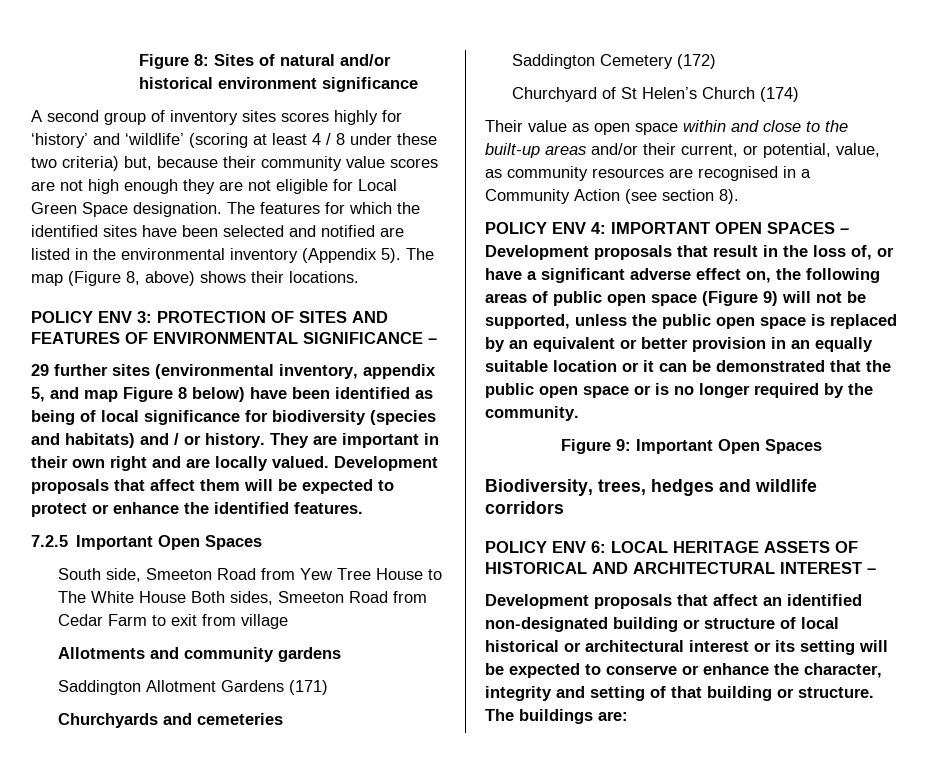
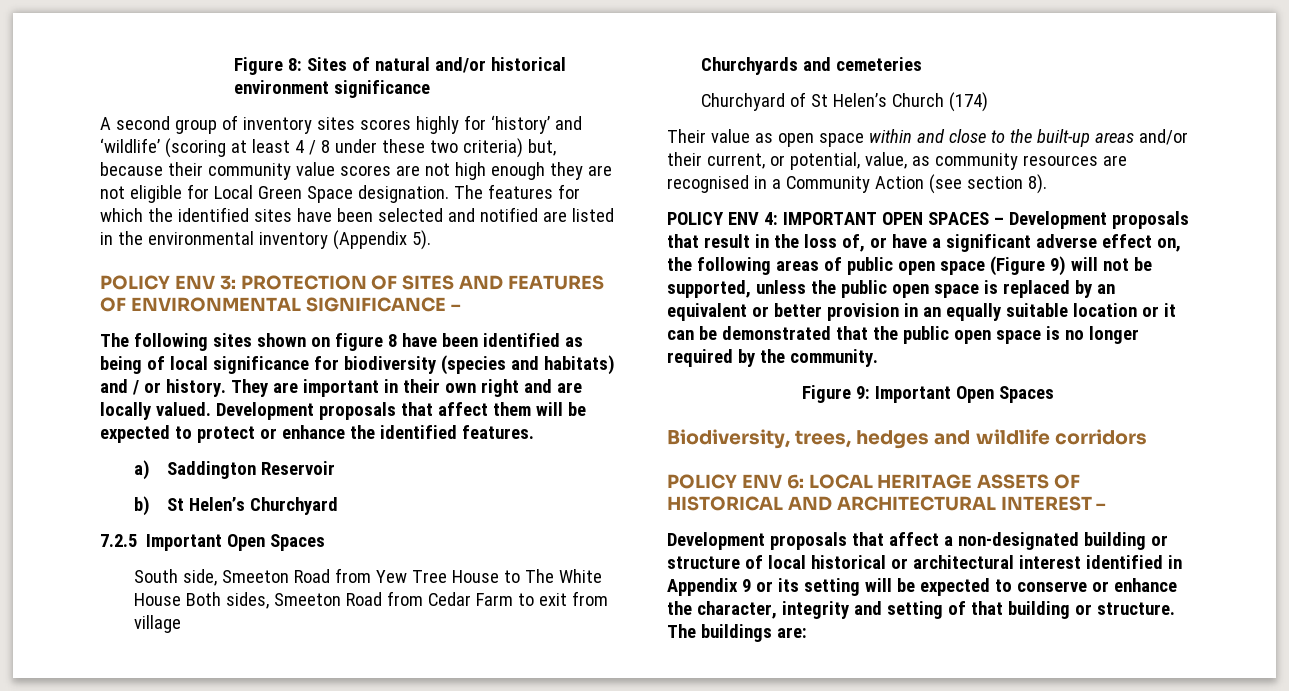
[406,248,434,260] [31,271,359,286] The map (Figure 8, above) shows their locations. -> (431, 240) none
[31,364,436,379] [31,387,245,402] 29 further sites (environmental inventory, appendix 5, and map Figure 8 below) -> [100,333,397,351] The following sites shown on figure 8
(363, 508) none -> [133,460,336,480] [133,496,339,516] // a) Saddington Reservoir // b) St Helen’s Churchyard
[58,647,342,662] [58,680,329,695] // Allotments and community gardens // Saddington Allotment Gardens (171) -> (181, 624) none
[512,54,717,69] // Saddington Cemetery (172) -> (922, 64) none
[634,385,651,395] or -> (1041, 337) none
[763,594,862,606] an identified -> [943,536,953,546] a
(749, 646) none -> [1085,555,1182,569] [667,578,751,596] identified in Appendix 9

